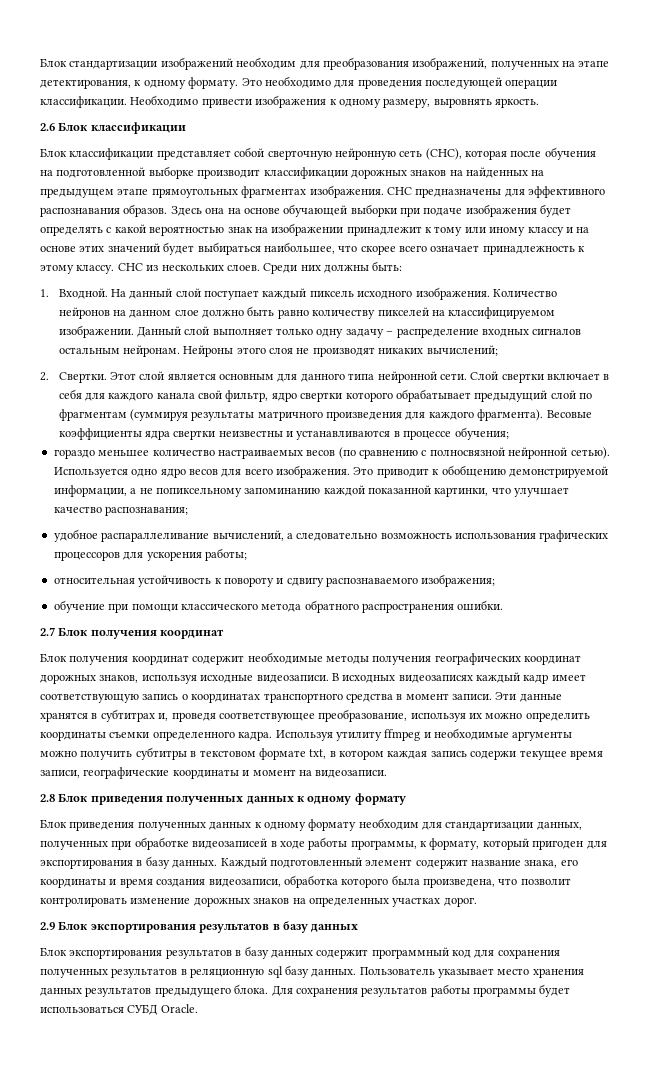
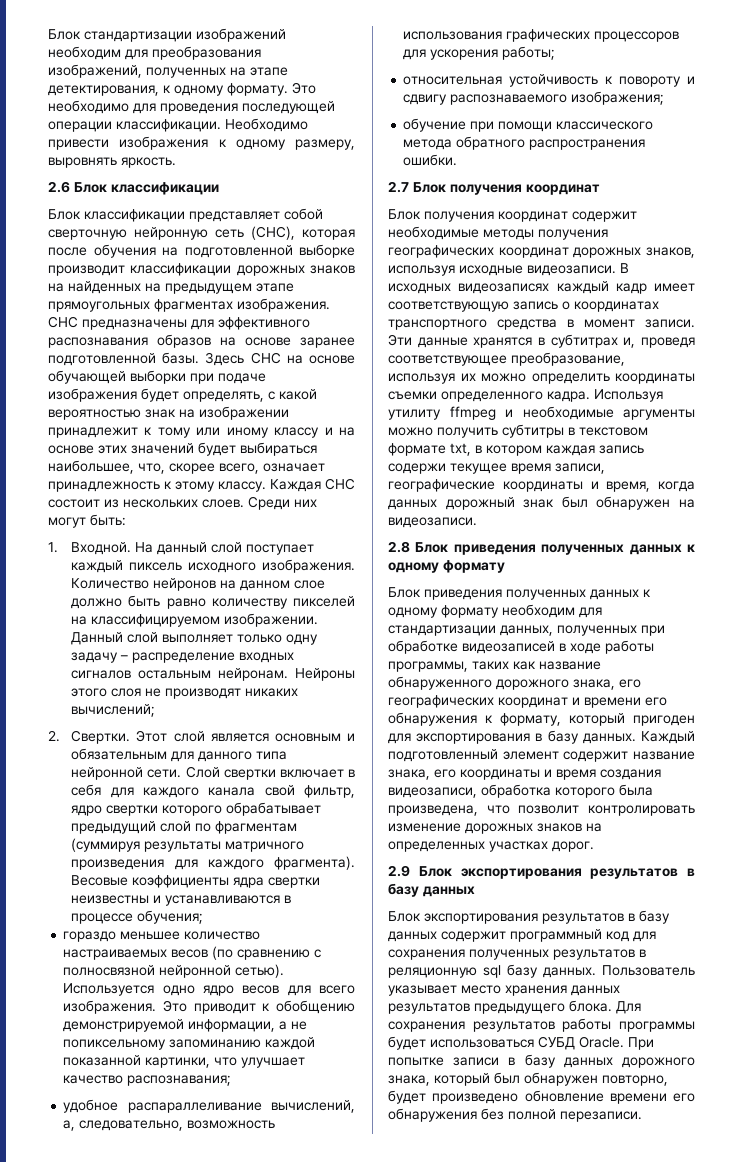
[123,204,225,217] образов. Здесь она -> [157,334,355,348] [48,352,281,366] образов на основе заранее подготовленной базы. Здесь СНС
[40,226,103,236] определять -> [183,391,264,402] определять,
[338,245,427,255] что скорее всего -> [138,463,259,474] что, скорее всего,
[117,263,143,271] СНС -> [270,478,355,492] [48,499,100,508] Каждая СНС состоит
[324,265,369,273] должны -> [48,517,86,528] могут
(275, 377) none -> [347,733,355,741] [71,748,168,760] и обязательным
[286,532,378,541] а следовательно -> [63,1120,184,1131] а, следовательно,
[252,769,296,776] момент -> [606,481,695,492] [388,496,671,510] время, когда данных дорожный знак был обнаружен
(417, 845) none -> [472,661,601,670] [388,676,641,690] [388,695,667,708] [388,712,477,726] таких как название обнаруженного дорожного знака, его географических координат и времени его обнаружения
(198, 1008) none -> [628,1037,654,1050] [388,1054,695,1068] [388,1072,668,1086] [388,1090,695,1104] [388,1108,642,1122] При попытке записи в базу данных дорожного знака, который был обнаружен повторно, будет произведено обновление времени его обнаружения без полной перезаписи.

